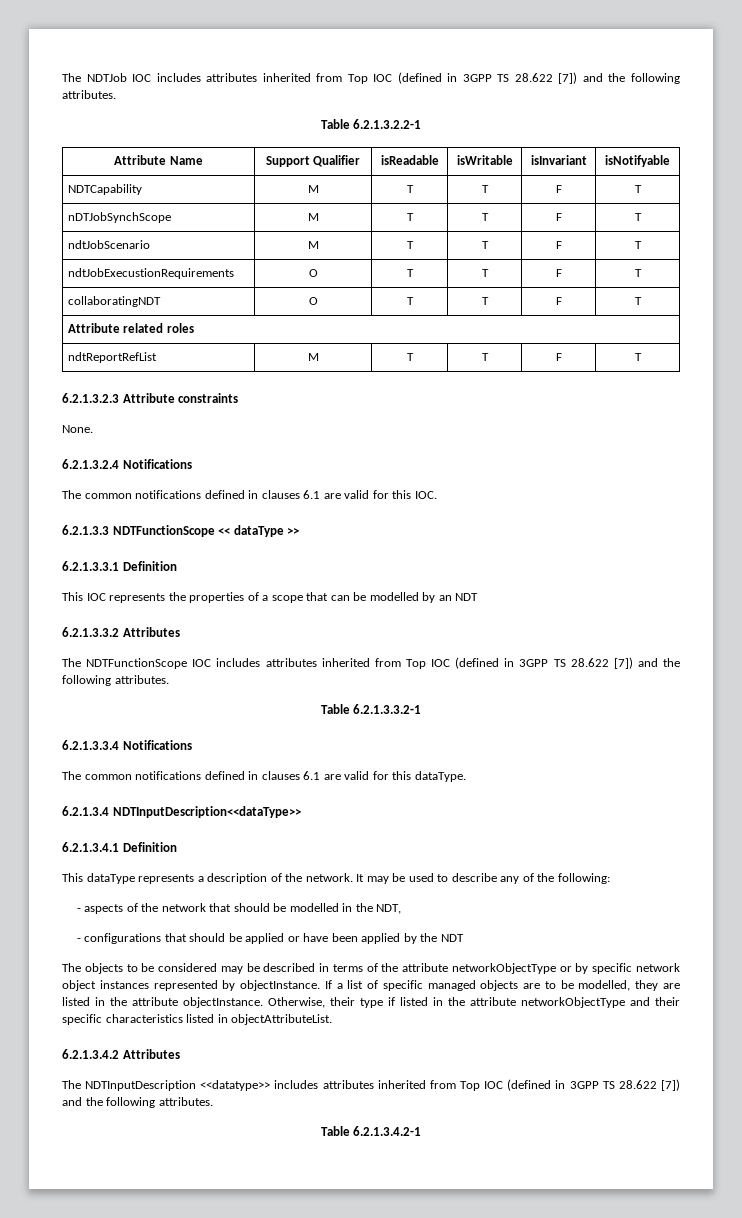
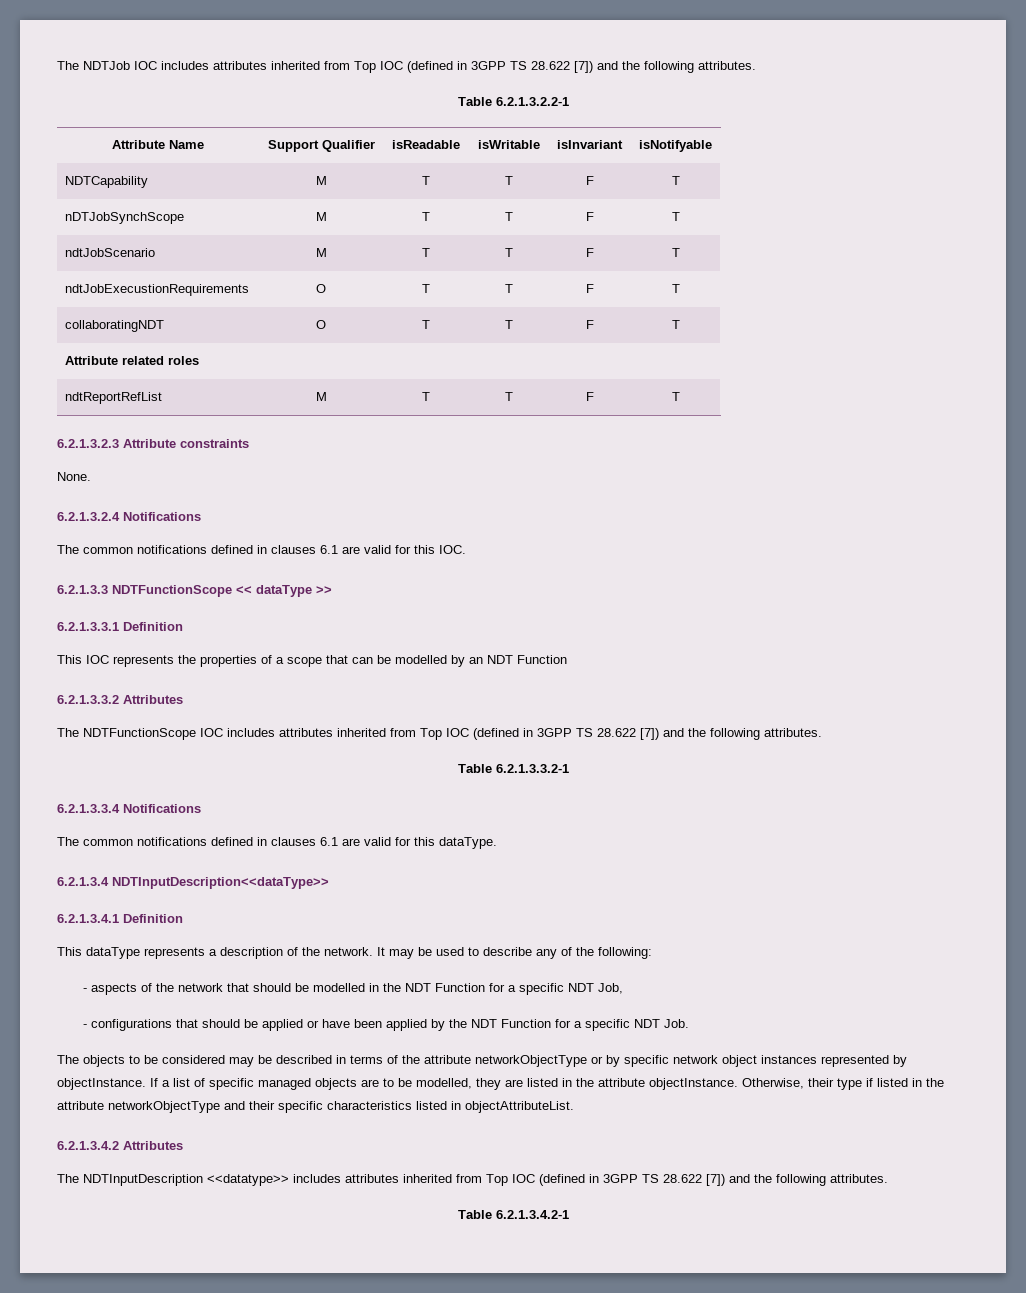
(479, 597) none -> [517,655,567,664] Function
[376,904,402,914] NDT, -> [404,983,623,995] NDT Function for a specific NDT Job,
(464, 938) none -> [500,1019,689,1031] Function for a specific NDT Job.

